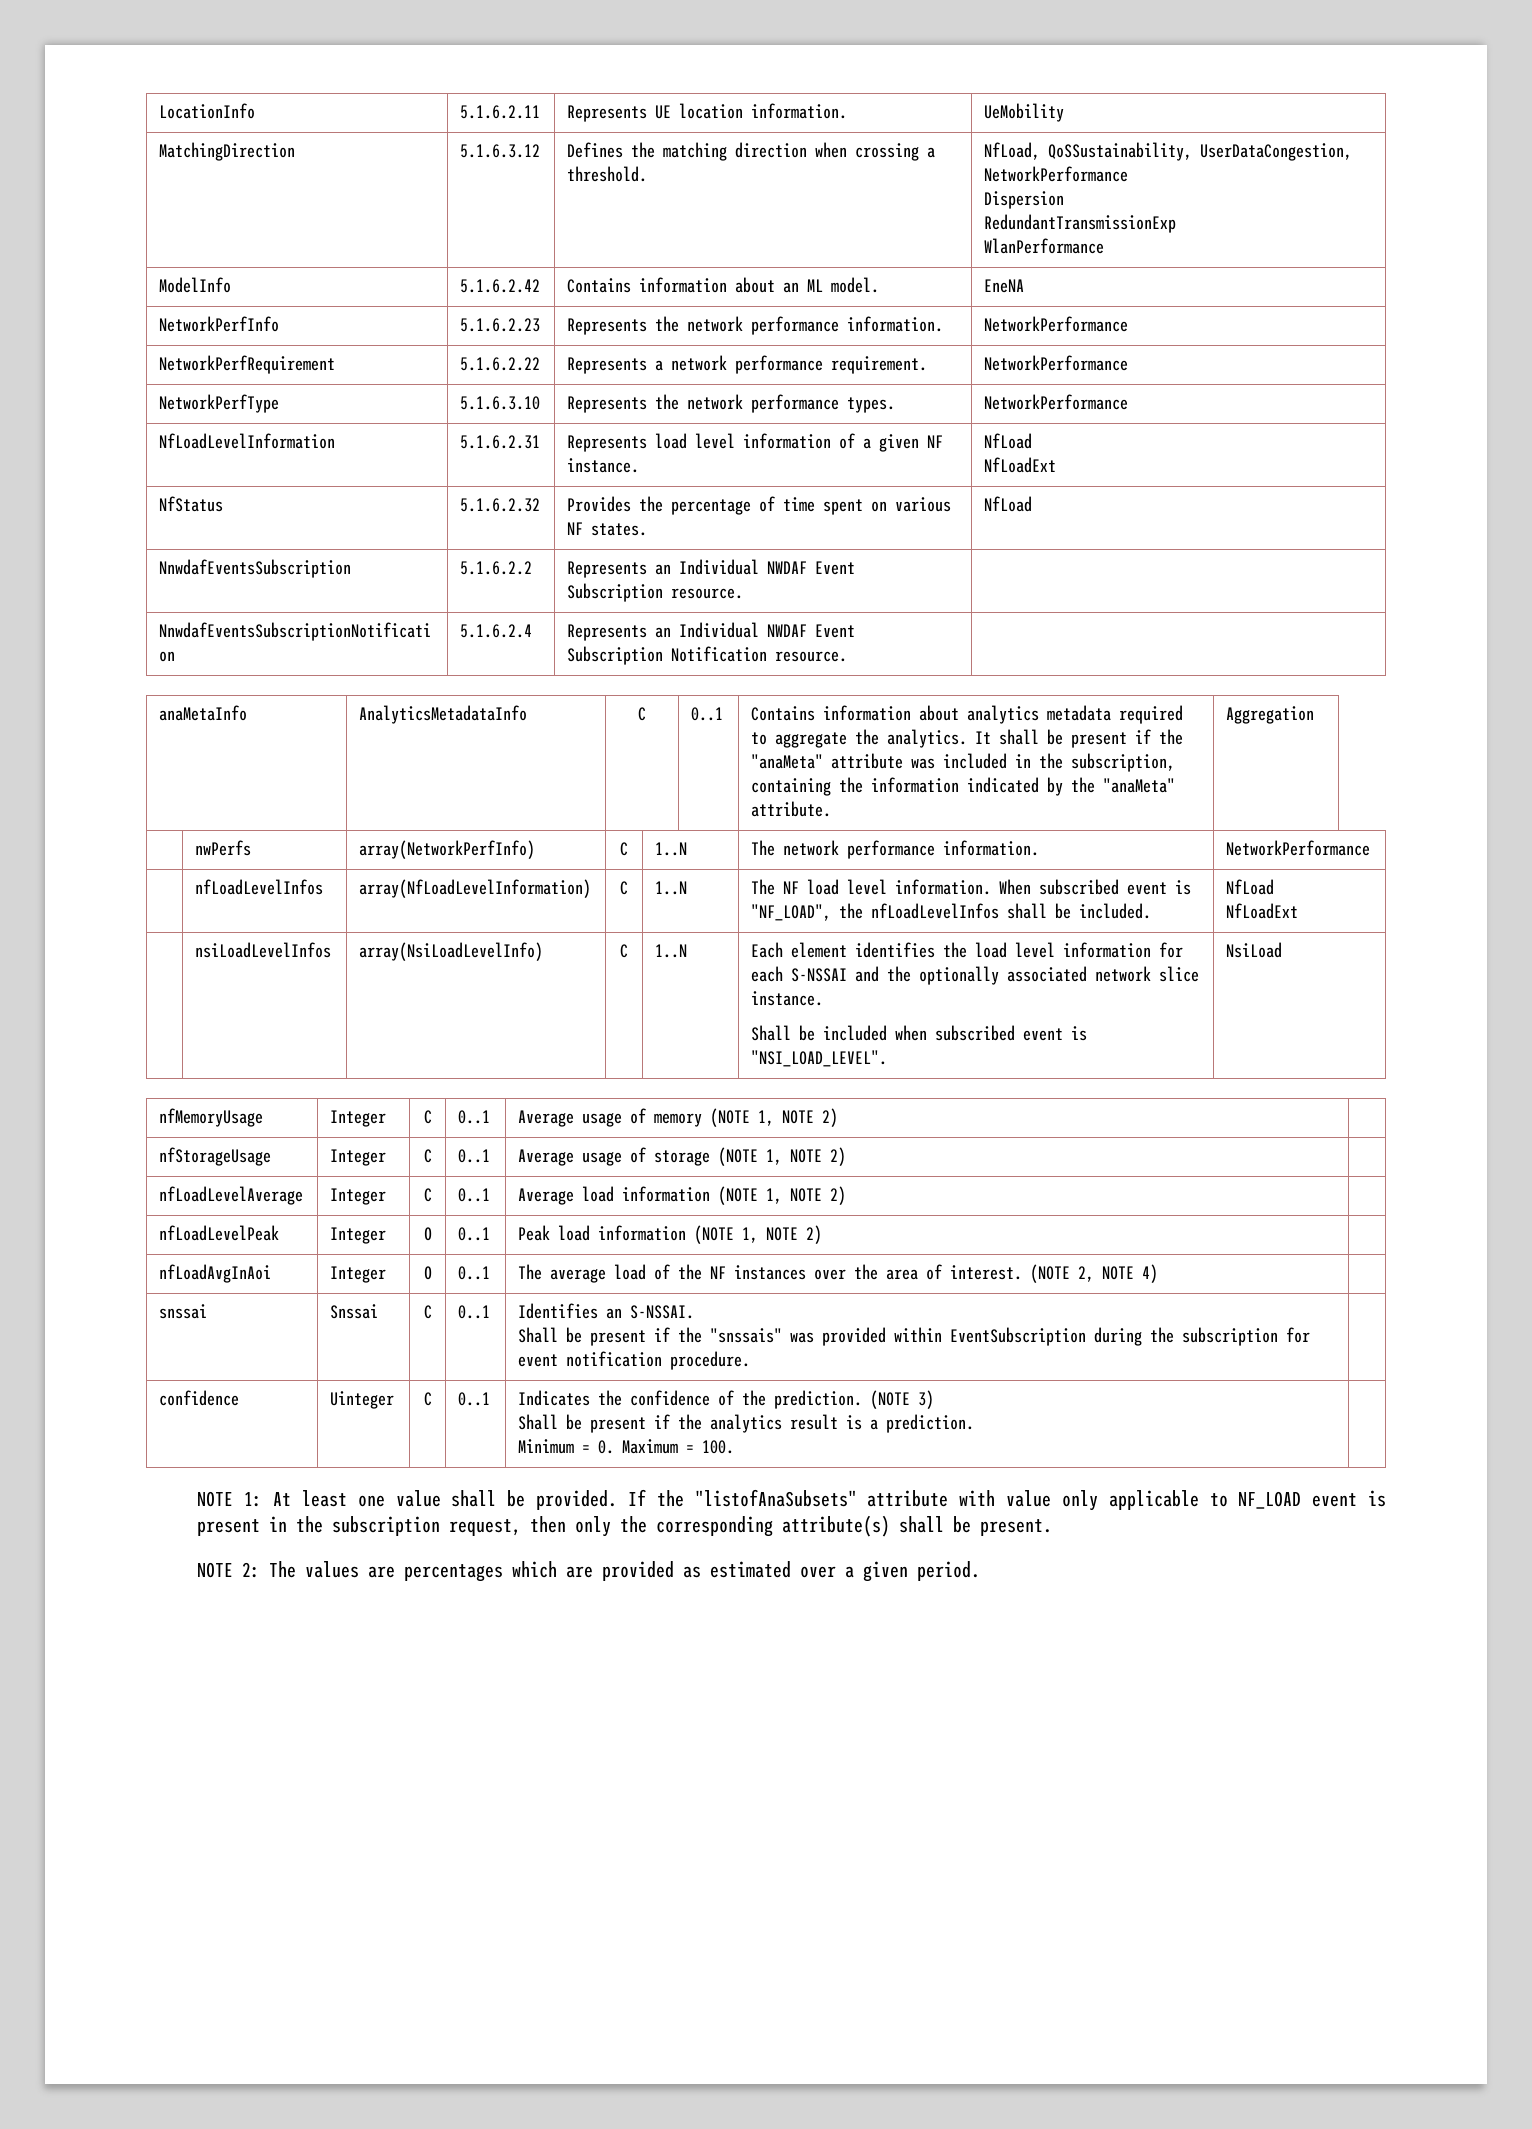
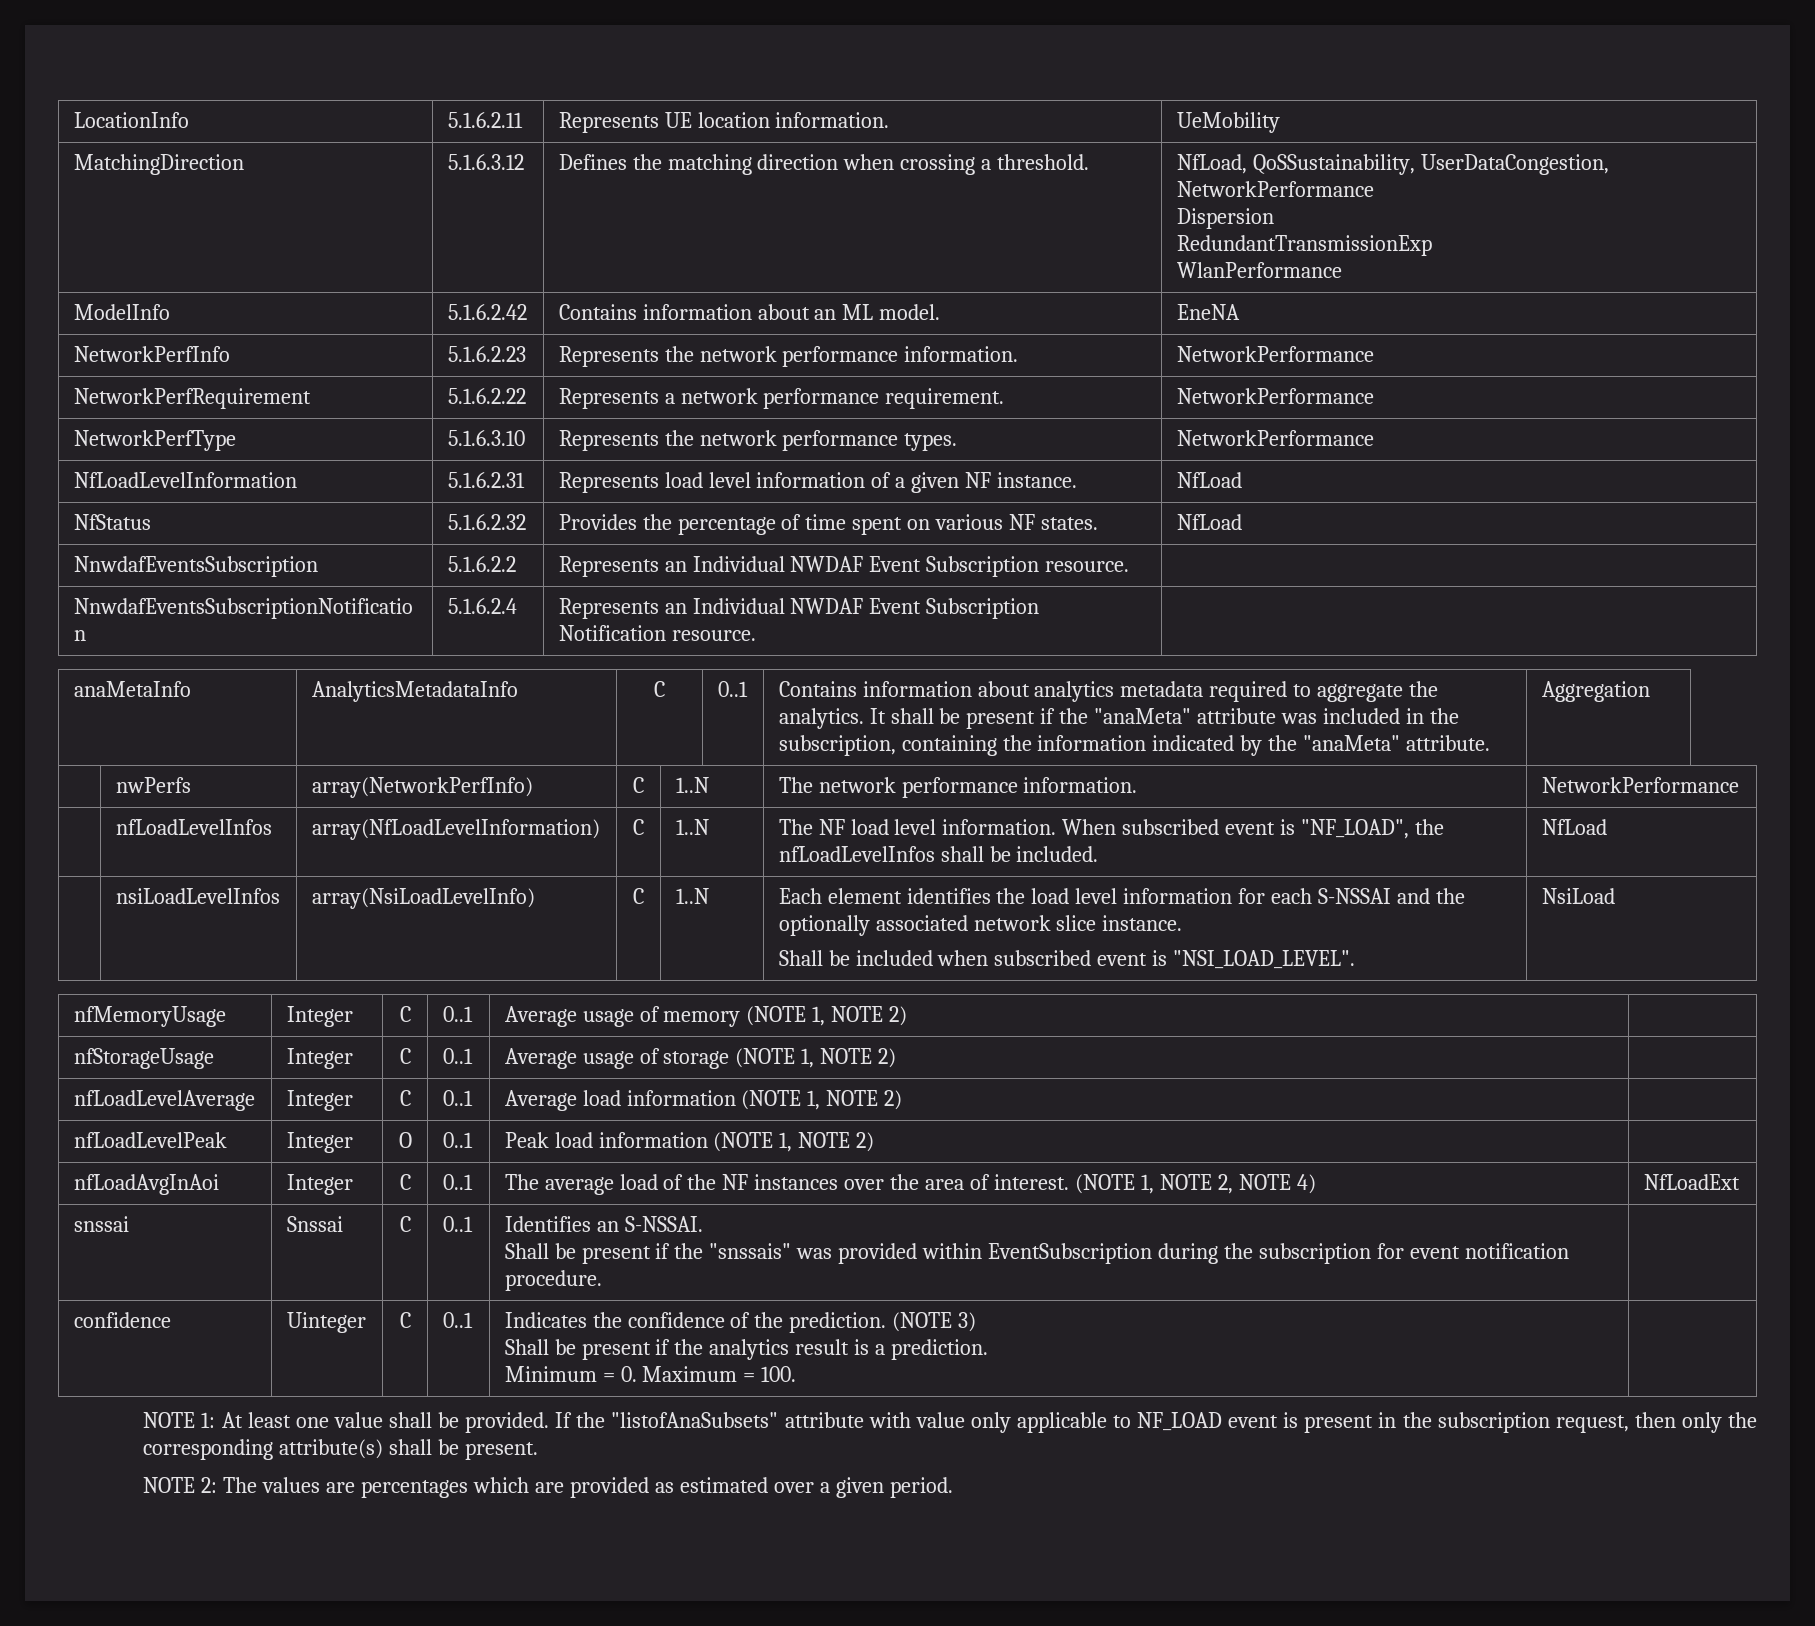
[984,457,1057,473] // NfLoadExt -> (1242, 480) none
[1226,903,1299,919] // NfLoadExt -> (1607, 827) none
[423,1266,432,1280] O -> [399,1174,411,1190] C
(1071, 1273) none -> [1140,1174,1212,1194] 1, NOTE
(1159, 1273) none -> [1643,1174,1740,1190] NfLoadExt

